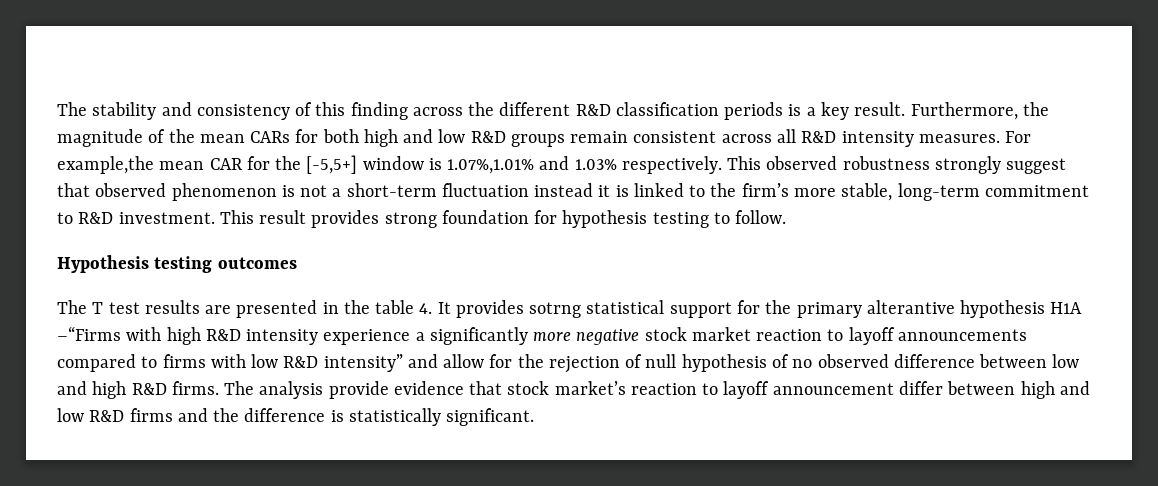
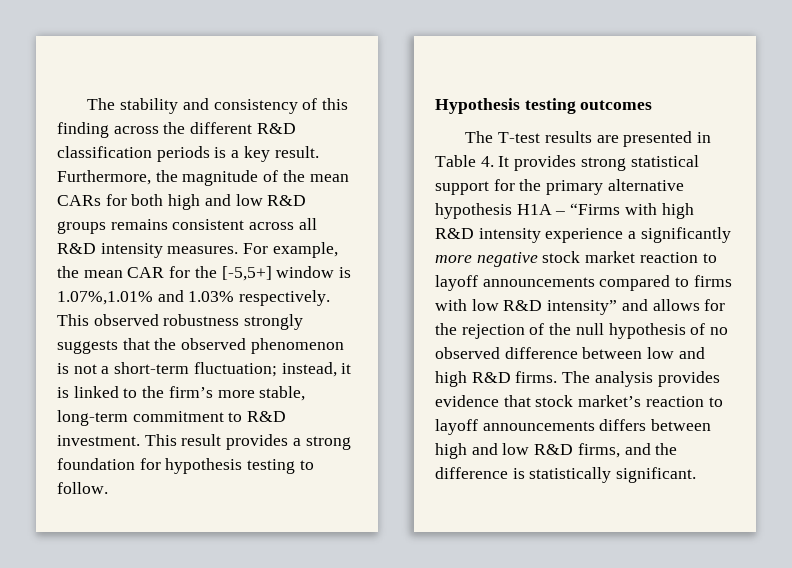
[570,131,629,143] remain -> [110,219,168,230] remains
[57,156,154,174] example,the -> [272,242,338,258] [57,266,79,278] example, the
[1006,158,1067,174] [57,183,90,197] suggest that -> [57,338,177,354] suggests that the
[441,183,594,197] fluctuation instead -> [193,362,337,377] fluctuation; instead,
(380, 219) none -> [292,438,301,446] a
[92,302,140,314] T test -> [498,132,541,143] T-test
[343,300,415,314] the table -> [435,155,476,167] Table
[529,302,582,318] sotrng -> [580,157,626,171] strong
[866,300,955,314] alterantive -> [607,179,684,191] alternative
[57,326,121,341] –“Firms -> [555,203,621,215] – “Firms
[443,354,485,368] allow -> [652,299,700,311] allows
(643, 361) none -> [549,323,572,335] the
[328,381,389,399] provide -> [657,371,720,387] provides
[772,381,943,395] announcement differ -> [482,419,647,431] announcements differs
[129,408,173,422] firms -> [577,443,620,458] firms,

